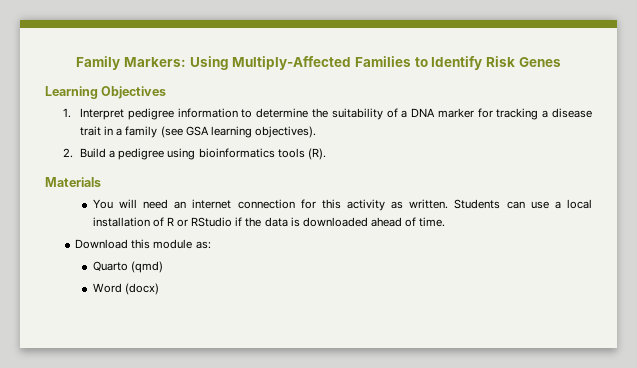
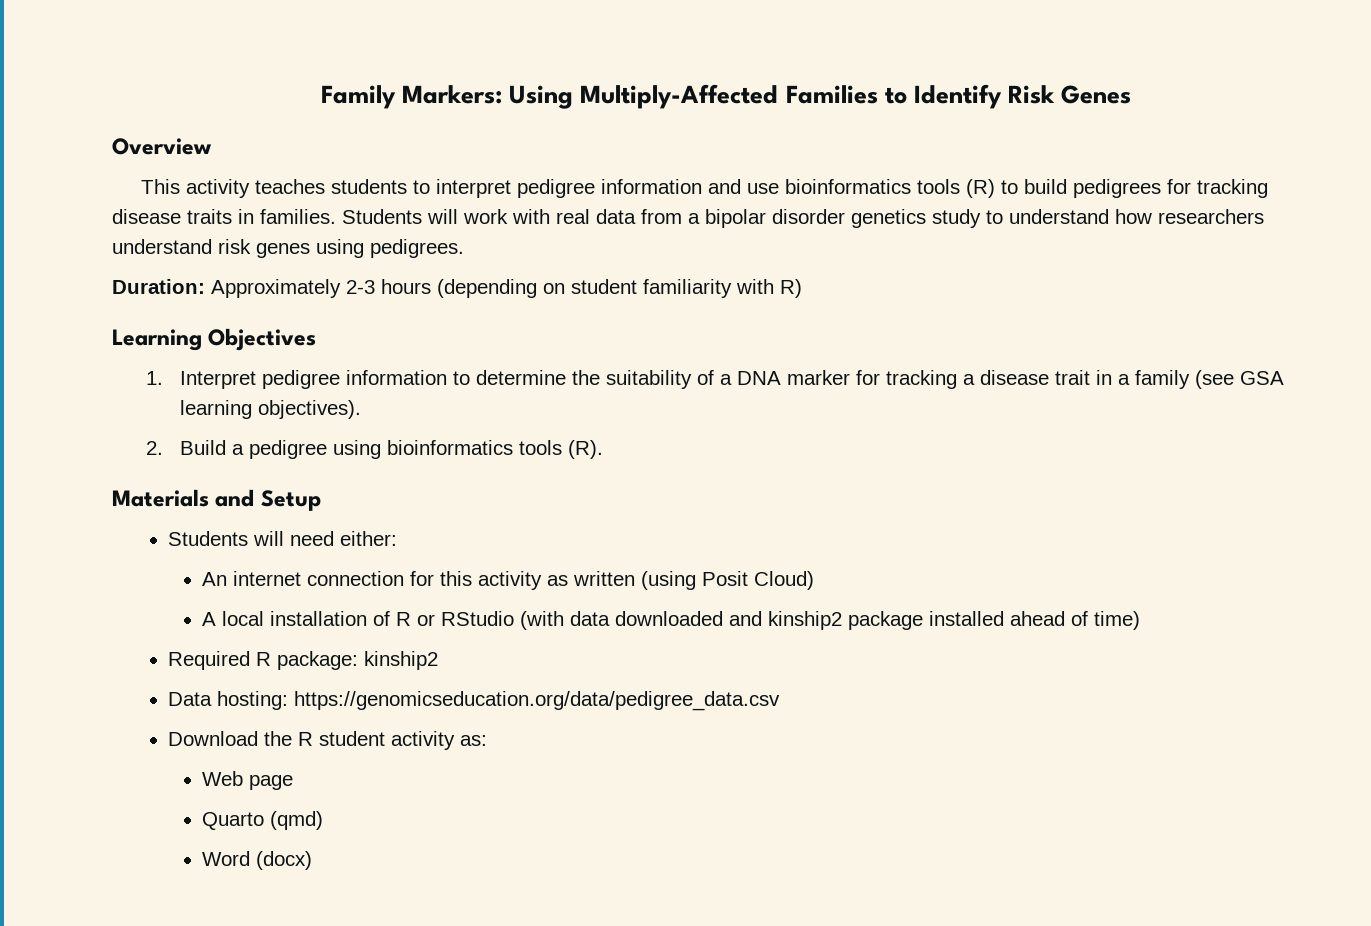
(561, 62) none -> [112,138,212,155] [140,179,1268,198] [112,209,1264,228] [112,239,464,258] [112,279,802,298] // Overview // This activity teaches students to interpret pedigree information and use bioinformatics tools (R) to build pedigrees for tracking disease traits in families. Students will work with real data from a bipolar disorder genetics study to understand how researchers understand risk genes using pedigrees. // Duration: Approximately 2-3 hours (depending on student familiarity with R)
[92,199,187,209] // You will need an -> [215,489,321,511] [168,531,398,546] [202,572,228,586] and Setup // Students will need either: // An
[409,199,561,209] written. Students can use a -> [573,571,815,590] [202,612,217,626] written (using Posit Cloud) // A
[235,217,446,227] [75,239,193,249] if the data is downloaded ahead of time. // Download this module -> [520,611,1141,630] [168,651,439,670] [168,691,781,711] [168,731,456,750] (with data downloaded and kinship2 package installed ahead of time) // Required R package: kinship2 // Data hosting: https://genomicseducation.org/data/pedigree_data.csv // Download the R student activity
(211, 245) none -> [202,771,294,790] // Web page

